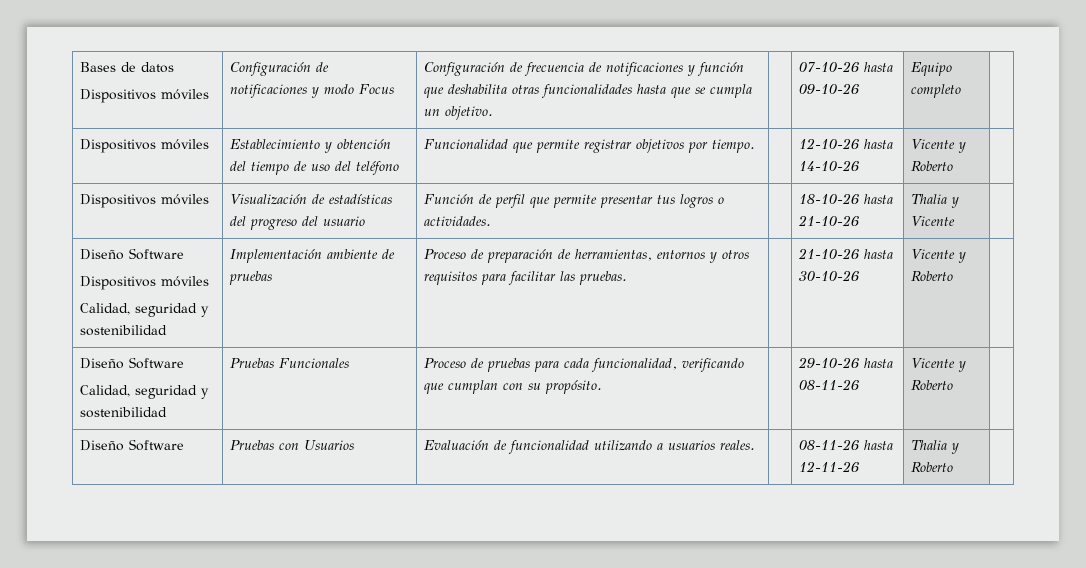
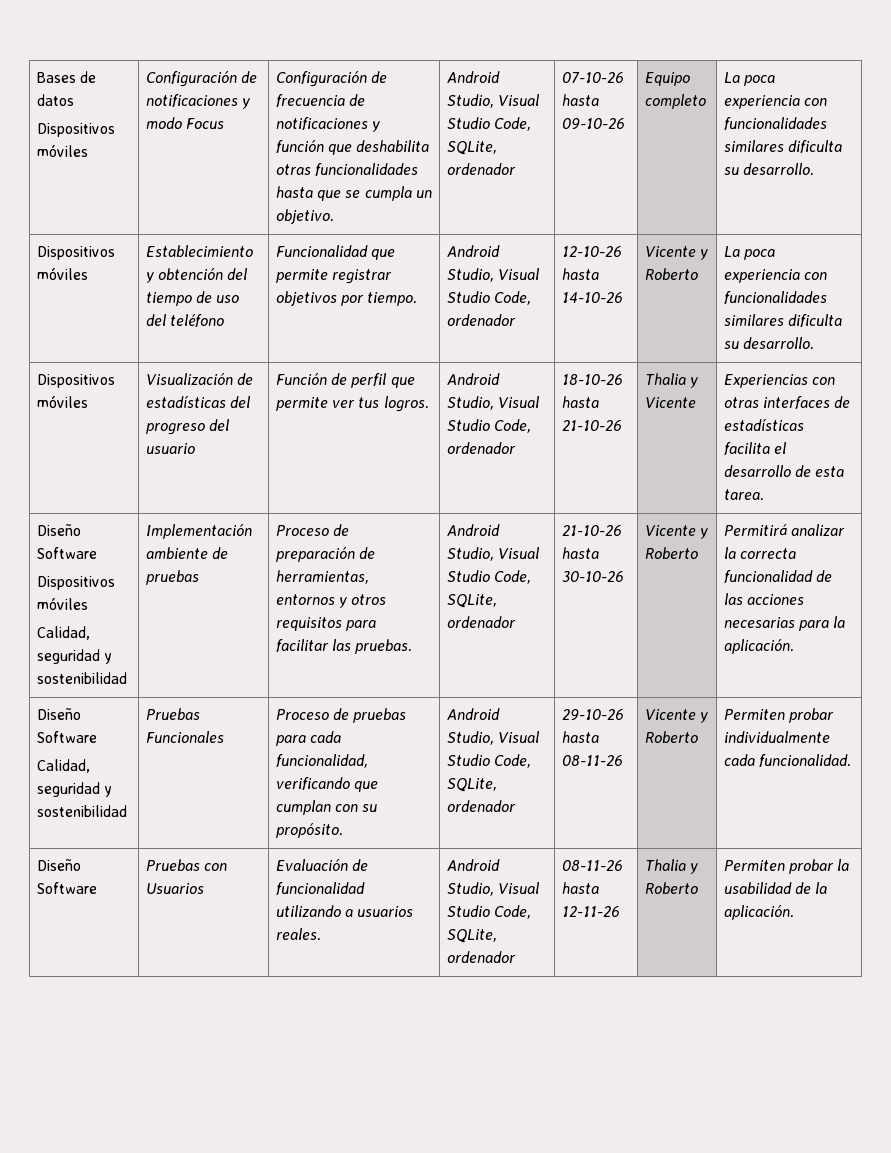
(494, 113) none -> [447,71,501,83] [447,94,540,108] [447,117,532,131] [447,141,498,155] [447,163,517,175] Android Studio, Visual Studio Code, SQLite, ordenador
(962, 91) none -> [724,72,776,86] [724,95,828,109] [724,117,828,130] [724,140,843,153] [724,163,815,176] La poca experiencia con funcionalidades similares dificulta su desarrollo.
(756, 146) none -> [447,245,501,257] [447,268,540,282] [447,291,532,305] [447,314,517,326] Android Studio, Visual Studio Code, ordenador
(954, 166) none -> [724,246,776,260] [724,269,828,283] [724,291,828,304] [724,314,843,327] [724,337,815,350] La poca experiencia con funcionalidades similares dificulta su desarrollo.
[600,194,725,208] [424,216,492,226] presentar tus logros o actividades. | -> [332,396,429,412] [447,373,501,385] [447,396,540,410] [447,419,532,433] [447,442,517,454] ver tus logros. | Android Studio, Visual Studio Code, ordenador
(956, 221) none -> [724,374,836,388] [724,396,851,409] [724,419,805,431] [724,442,787,455] [724,465,845,477] [724,489,765,501] Experiencias con otras interfaces de estadísticas facilita el desarrollo de esta tarea.
(628, 278) none -> [447,524,501,536] [447,547,540,561] [447,570,532,584] [447,594,498,608] [447,616,517,628] Android Studio, Visual Studio Code, SQLite, ordenador
(954, 276) none -> [724,524,846,536] [724,547,797,559] [724,570,833,583] [724,593,805,605] [724,616,846,631] [724,639,795,654] Permitirá analizar la correcta funcionalidad de las acciones necesarias para la aplicación.
(603, 387) none -> [447,708,501,720] [447,731,540,745] [447,754,532,768] [447,778,498,792] [447,800,517,812] Android Studio, Visual Studio Code, SQLite, ordenador
(954, 385) none -> [724,708,835,723] [724,731,831,743] [724,754,852,767] Permiten probar individualmente cada funcionalidad.
(756, 445) none -> [447,859,501,871] [447,882,540,896] [447,905,532,919] [447,929,498,943] [447,951,517,963] Android Studio, Visual Studio Code, SQLite, ordenador
(954, 467) none -> [724,859,850,874] [724,882,828,894] [724,905,795,920] Permiten probar la usabilidad de la aplicación.

